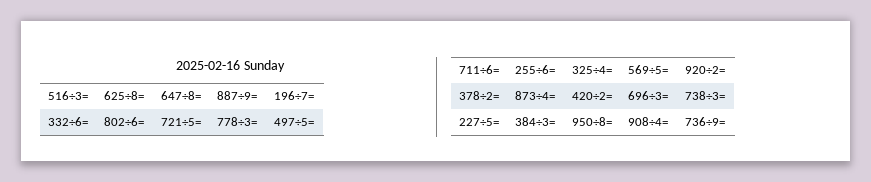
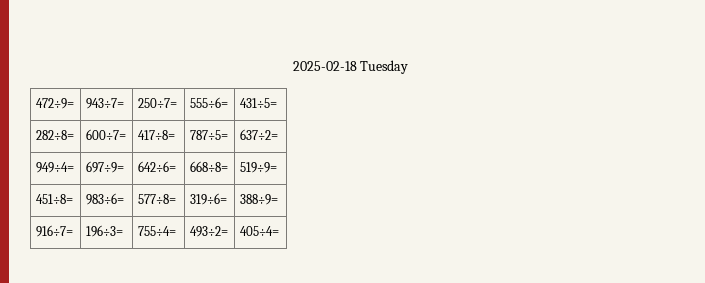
[176,60,285,72] [47,91,88,100] [103,91,144,100] [160,91,201,100] [216,91,257,100] [273,91,314,100] [47,117,88,126] [103,117,144,126] [160,118,201,126] [216,117,257,126] [273,118,314,126] [458,65,499,74] [514,65,555,74] [571,66,612,74] [627,65,668,74] [684,66,725,74] [458,91,499,100] [514,91,555,100] [571,92,612,100] [627,91,668,100] [684,91,725,100] [458,118,499,126] [514,117,555,126] [571,117,612,126] [627,117,668,126] [684,117,725,126] 2025-02-16 Sunday // 516÷3= | 625÷8= | 647÷8= | 887÷9= | 196÷7= // 332÷6= | 802÷6= | 721÷5= | 778÷3= | 497÷5= // 711÷6= | 255÷6= | 325÷4= | 569÷5= | 920÷2= // 378÷2= | 873÷4= | 420÷2= | 696÷3= | 738÷3= // 227÷5= | 384÷3= | 950÷8= | 908÷4= | 736÷9= -> [292,60,409,74] [35,98,74,109] [85,98,124,109] [137,98,177,108] [189,97,228,108] [239,98,277,108] [35,130,74,140] [85,129,126,140] [137,130,175,140] [189,130,228,140] [239,129,278,140] [35,162,74,173] [85,161,124,173] [137,161,176,172] [189,161,228,172] [239,162,277,173] [35,194,73,204] [85,193,124,205] [137,194,176,204] [189,193,227,205] [239,194,278,205] [35,225,73,237] [85,225,123,237] [137,226,176,236] [189,226,228,237] [239,226,279,236] 2025-02-18 Tuesday // 472÷9= | 943÷7= | 250÷7= | 555÷6= | 431÷5= // 282÷8= | 600÷7= | 417÷8= | 787÷5= | 637÷2= // 949÷4= | 697÷9= | 642÷6= | 668÷8= | 519÷9= // 451÷8= | 983÷6= | 577÷8= | 319÷6= | 388÷9= // 916÷7= | 196÷3= | 755÷4= | 493÷2= | 405÷4=

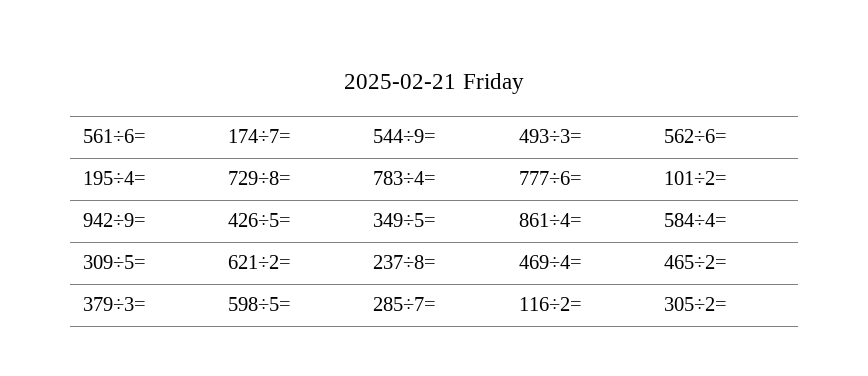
[292,60,409,74] [35,98,74,109] [85,98,124,109] [137,98,177,108] [189,97,228,108] [239,98,277,108] [35,130,74,140] [85,129,126,140] [137,130,175,140] [189,130,228,140] [239,129,278,140] [35,162,74,173] [85,161,124,173] [137,161,176,172] [189,161,228,172] [239,162,277,173] [35,194,73,204] [85,193,124,205] [137,194,176,204] [189,193,227,205] [239,194,278,205] [35,225,73,237] [85,225,123,237] [137,226,176,236] [189,226,228,237] [239,226,279,236] 2025-02-18 Tuesday // 472÷9= | 943÷7= | 250÷7= | 555÷6= | 431÷5= // 282÷8= | 600÷7= | 417÷8= | 787÷5= | 637÷2= // 949÷4= | 697÷9= | 642÷6= | 668÷8= | 519÷9= // 451÷8= | 983÷6= | 577÷8= | 319÷6= | 388÷9= // 916÷7= | 196÷3= | 755÷4= | 493÷2= | 405÷4= -> [344,73,524,94] [82,129,146,143] [227,129,291,143] [372,129,436,143] [518,129,582,143] [663,129,727,143] [82,171,146,185] [227,171,291,185] [372,171,436,185] [518,171,582,185] [663,171,727,185] [82,213,146,227] [227,213,291,227] [372,213,436,227] [518,213,582,227] [663,213,727,227] [82,255,146,269] [227,255,291,269] [372,255,436,269] [518,255,582,269] [663,255,727,269] [82,297,146,311] [227,297,291,311] [372,297,436,311] [518,297,582,311] [663,297,727,311] 2025-02-21 Friday // 561÷6= | 174÷7= | 544÷9= | 493÷3= | 562÷6= // 195÷4= | 729÷8= | 783÷4= | 777÷6= | 101÷2= // 942÷9= | 426÷5= | 349÷5= | 861÷4= | 584÷4= // 309÷5= | 621÷2= | 237÷8= | 469÷4= | 465÷2= // 379÷3= | 598÷5= | 285÷7= | 116÷2= | 305÷2=

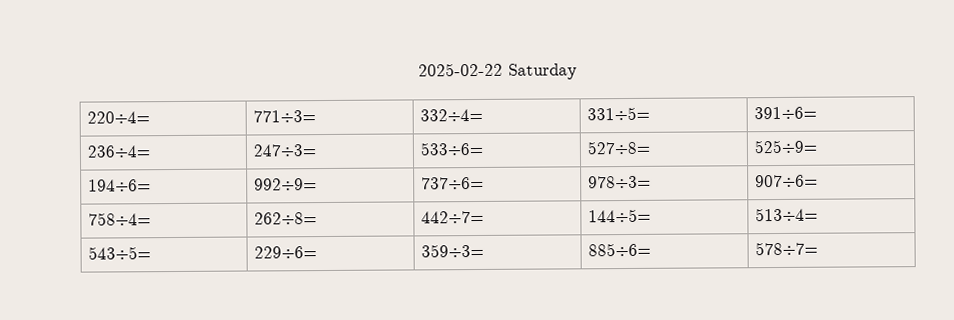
[344,73,524,94] [82,129,146,143] [227,129,291,143] [372,129,436,143] [518,129,582,143] [663,129,727,143] [82,171,146,185] [227,171,291,185] [372,171,436,185] [518,171,582,185] [663,171,727,185] [82,213,146,227] [227,213,291,227] [372,213,436,227] [518,213,582,227] [663,213,727,227] [82,255,146,269] [227,255,291,269] [372,255,436,269] [518,255,582,269] [663,255,727,269] [82,297,146,311] [227,297,291,311] [372,297,436,311] [518,297,582,311] [663,297,727,311] 2025-02-21 Friday // 561÷6= | 174÷7= | 544÷9= | 493÷3= | 562÷6= // 195÷4= | 729÷8= | 783÷4= | 777÷6= | 101÷2= // 942÷9= | 426÷5= | 349÷5= | 861÷4= | 584÷4= // 309÷5= | 621÷2= | 237÷8= | 469÷4= | 465÷2= // 379÷3= | 598÷5= | 285÷7= | 116÷2= | 305÷2= -> [417,62,577,80] [87,111,151,124] [253,110,317,123] [420,108,484,122] [587,106,651,121] [754,106,818,120] [87,145,151,158] [253,144,317,157] [420,141,484,156] [587,140,651,155] [754,139,818,154] [88,179,152,192] [254,178,318,191] [421,176,485,190] [588,175,652,189] [755,174,819,188] [88,212,152,226] [254,212,318,225] [421,210,485,224] [588,208,652,223] [755,207,819,222] [88,246,152,260] [254,246,318,259] [421,243,485,258] [588,242,652,257] [755,241,819,256] 2025-02-22 Saturday // 220÷4= | 771÷3= | 332÷4= | 331÷5= | 391÷6= // 236÷4= | 247÷3= | 533÷6= | 527÷8= | 525÷9= // 194÷6= | 992÷9= | 737÷6= | 978÷3= | 907÷6= // 758÷4= | 262÷8= | 442÷7= | 144÷5= | 513÷4= // 543÷5= | 229÷6= | 359÷3= | 885÷6= | 578÷7=

